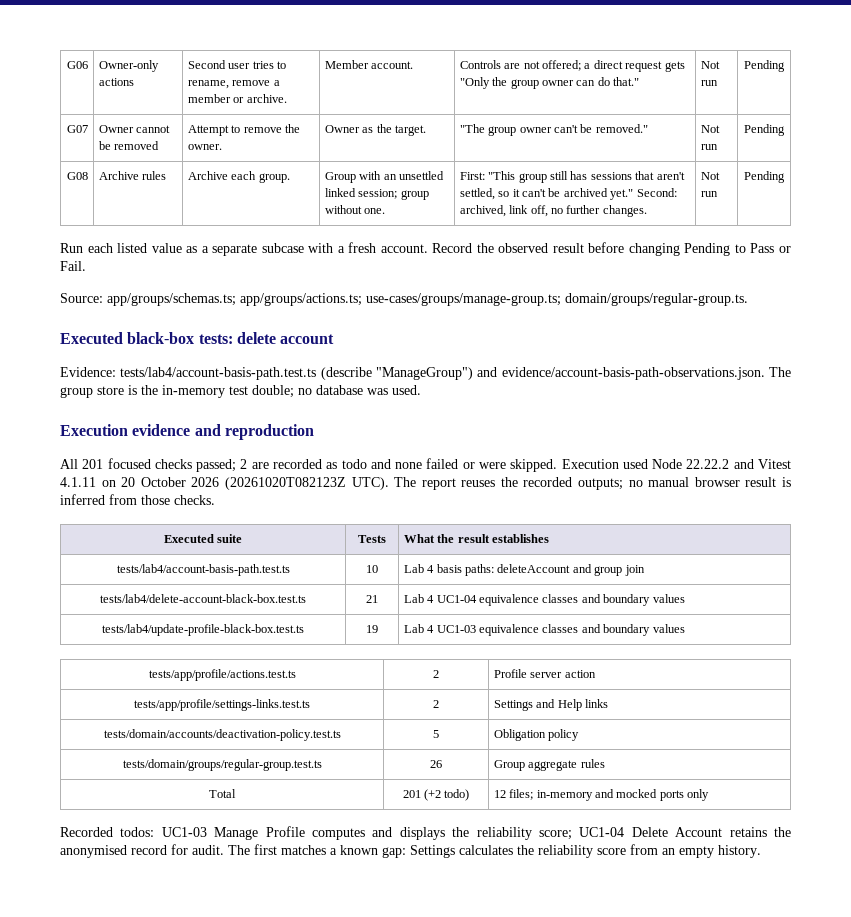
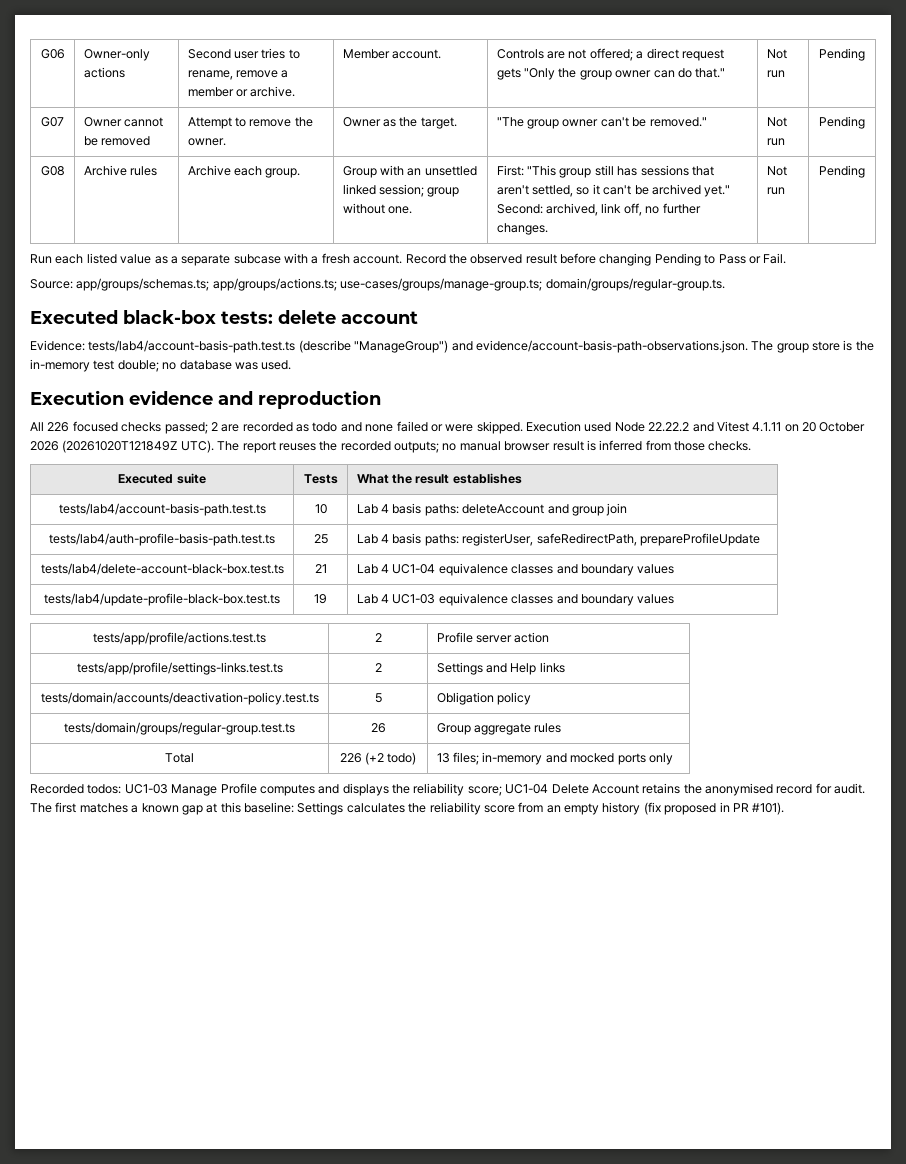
[82,459,104,469] 201 -> [47,422,70,432] 226
[224,477,346,490] (20261020T082123Z -> [62,440,178,453] (20261020T121849Z
(645, 570) none -> [49,533,275,546] [313,534,328,544] [356,533,760,546] // tests/lab4/auth-profile-basis-path.test.ts | 25 | Lab 4 basis paths: registerUser, safeRedirectPath, prepareProfileUpdate
[402,790,421,798] 201 -> [339,753,362,763] 226
[493,790,506,798] 12 -> [436,753,450,763] 13
[382,847,406,858] gap: -> [181,802,294,815] gap at this baseline:
[718,845,761,858] history. -> [602,802,785,815] history (fix proposed in PR #101).

